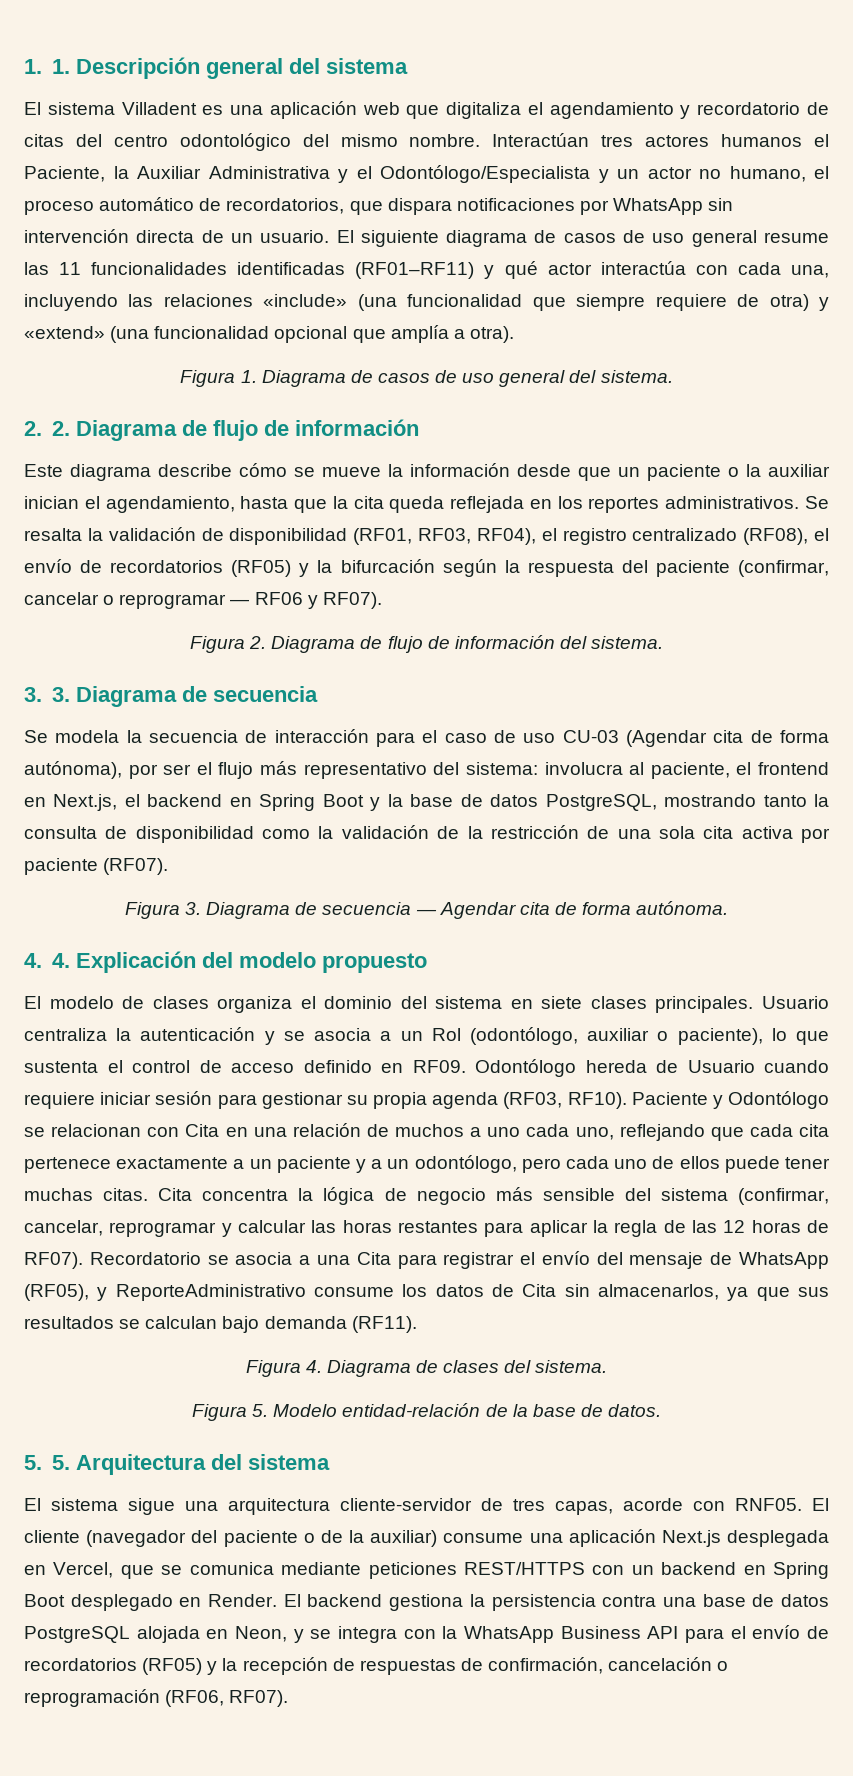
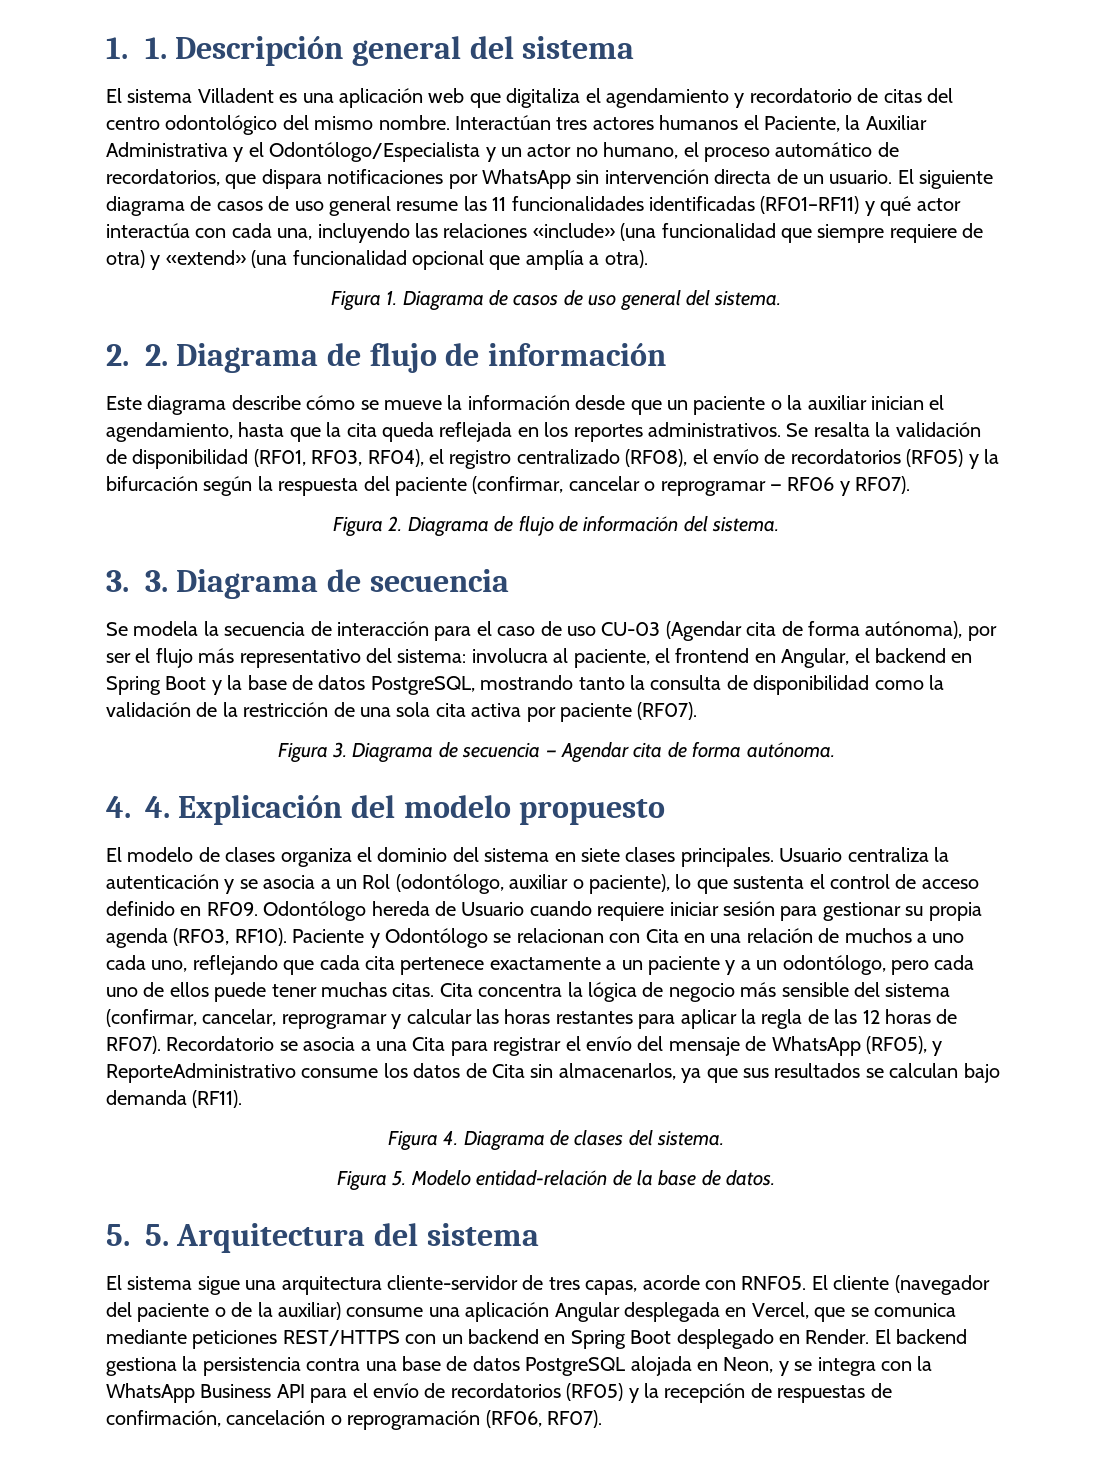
[53,794,118,811] Next.js, -> [781,648,850,668] Angular,
[661,1530,721,1547] Next.js -> [554,1302,620,1322] Angular

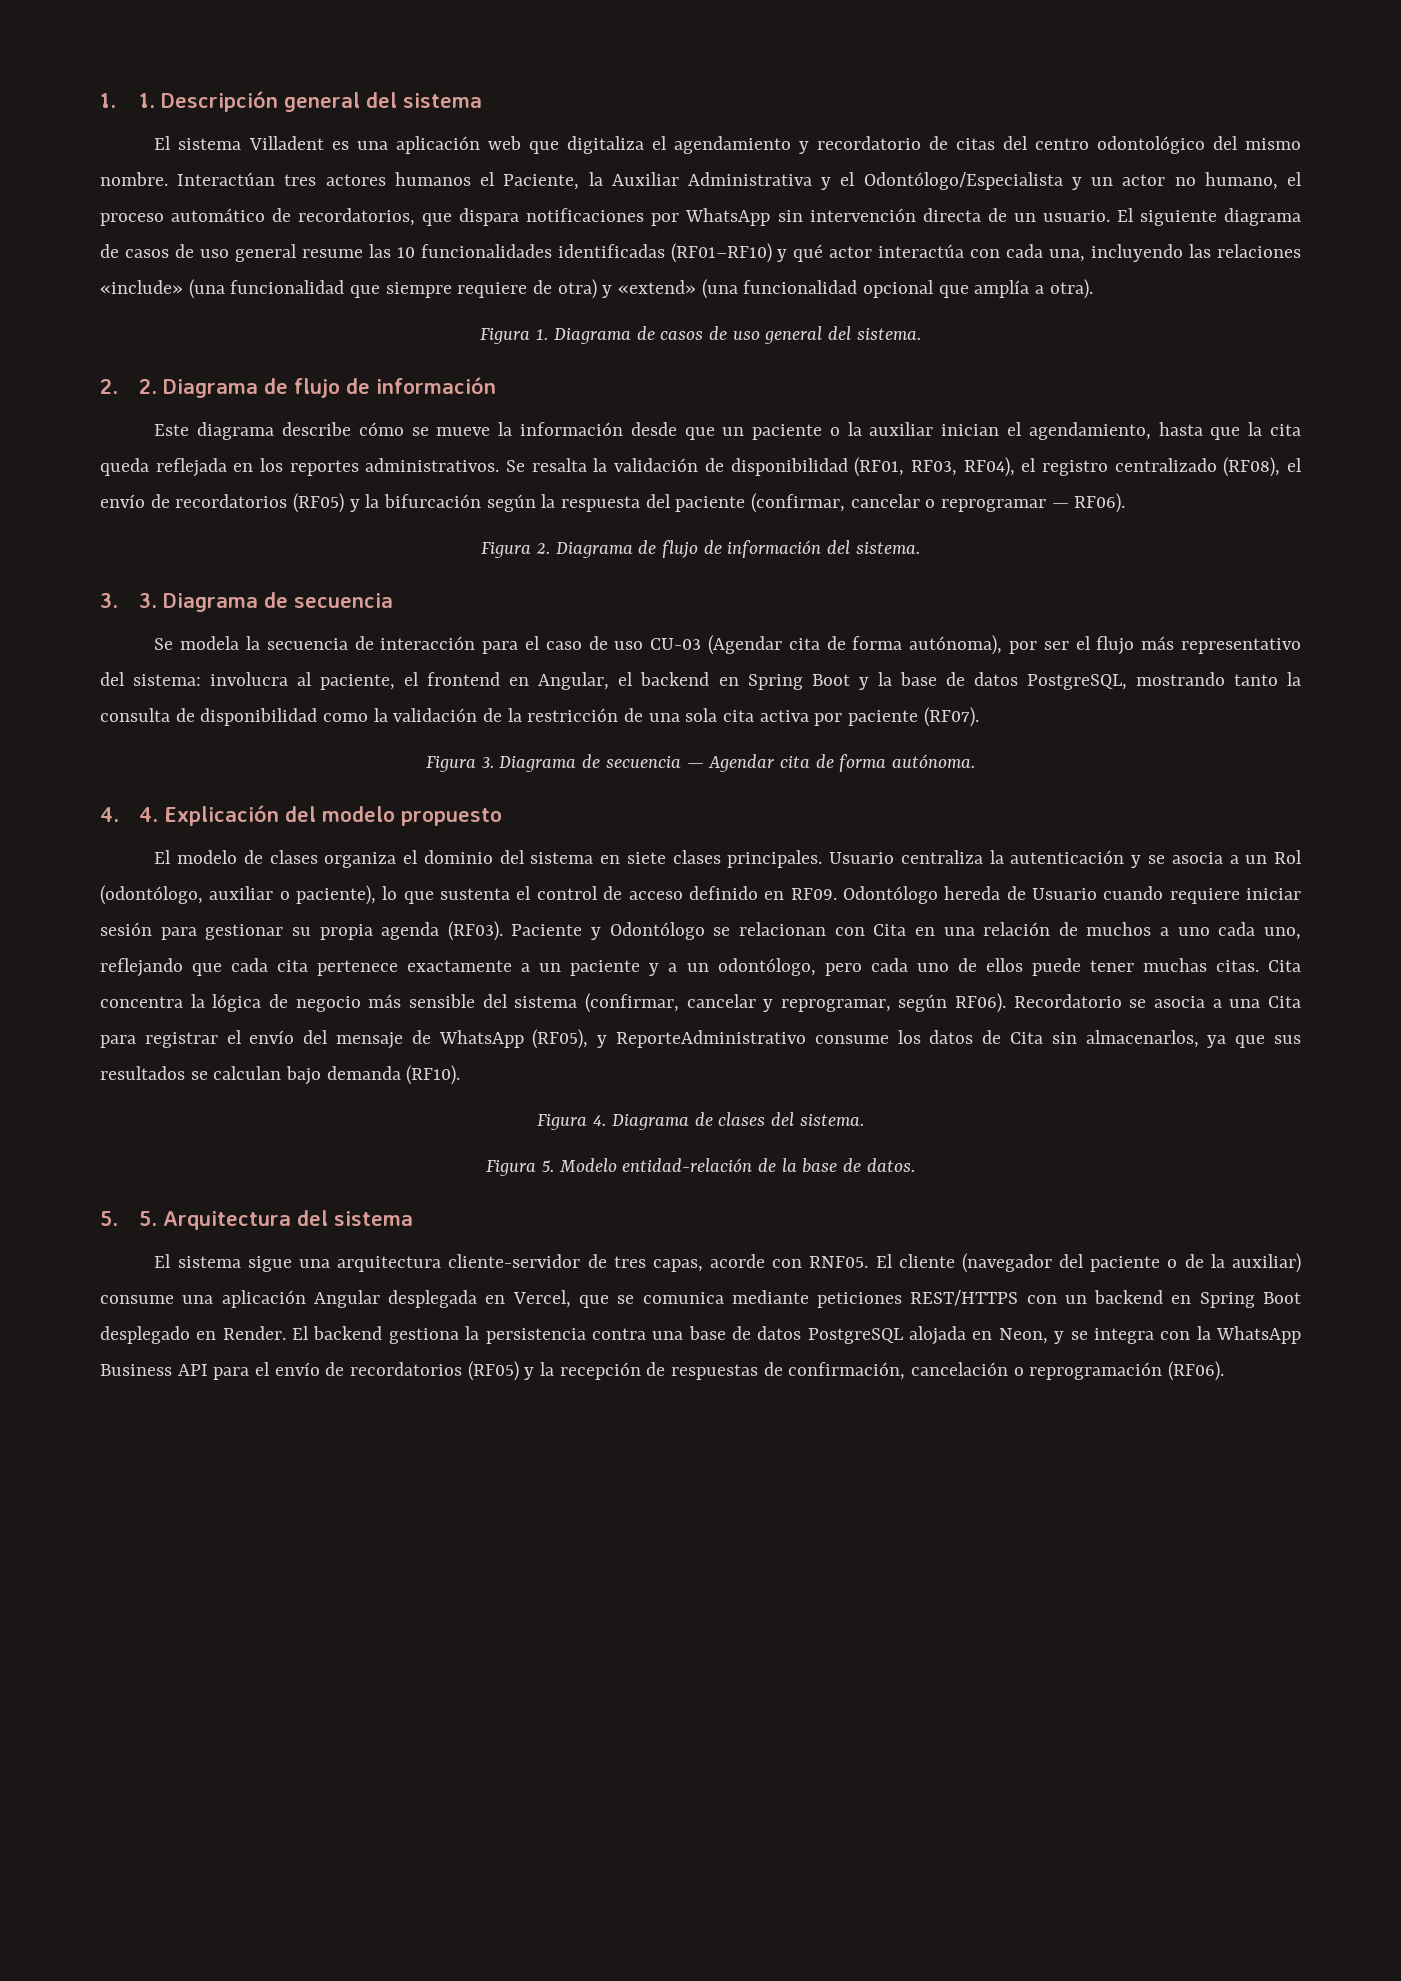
[492,197,507,211] 11 -> [396,247,415,258] 10
[760,196,860,214] (RF01–RF11) -> [670,243,772,263] (RF01–RF10)
[787,476,911,496] RF06 y RF07). -> [1074,493,1126,513] RF06).
[173,928,287,946] (RF03, RF10). -> [447,921,503,941] (RF03).
[202,1009,958,1029] [106,1036,161,1054] cancelar, reprogramar y calcular las horas restantes para aplicar la regla de las 12 horas de RF07). -> [686,993,1007,1013] cancelar y reprogramar, según RF06).
[192,1090,243,1108] (RF11). -> [406,1065,461,1085] (RF10).
[485,1410,602,1428] (RF06, RF07). -> [1168,1361,1225,1381] (RF06).

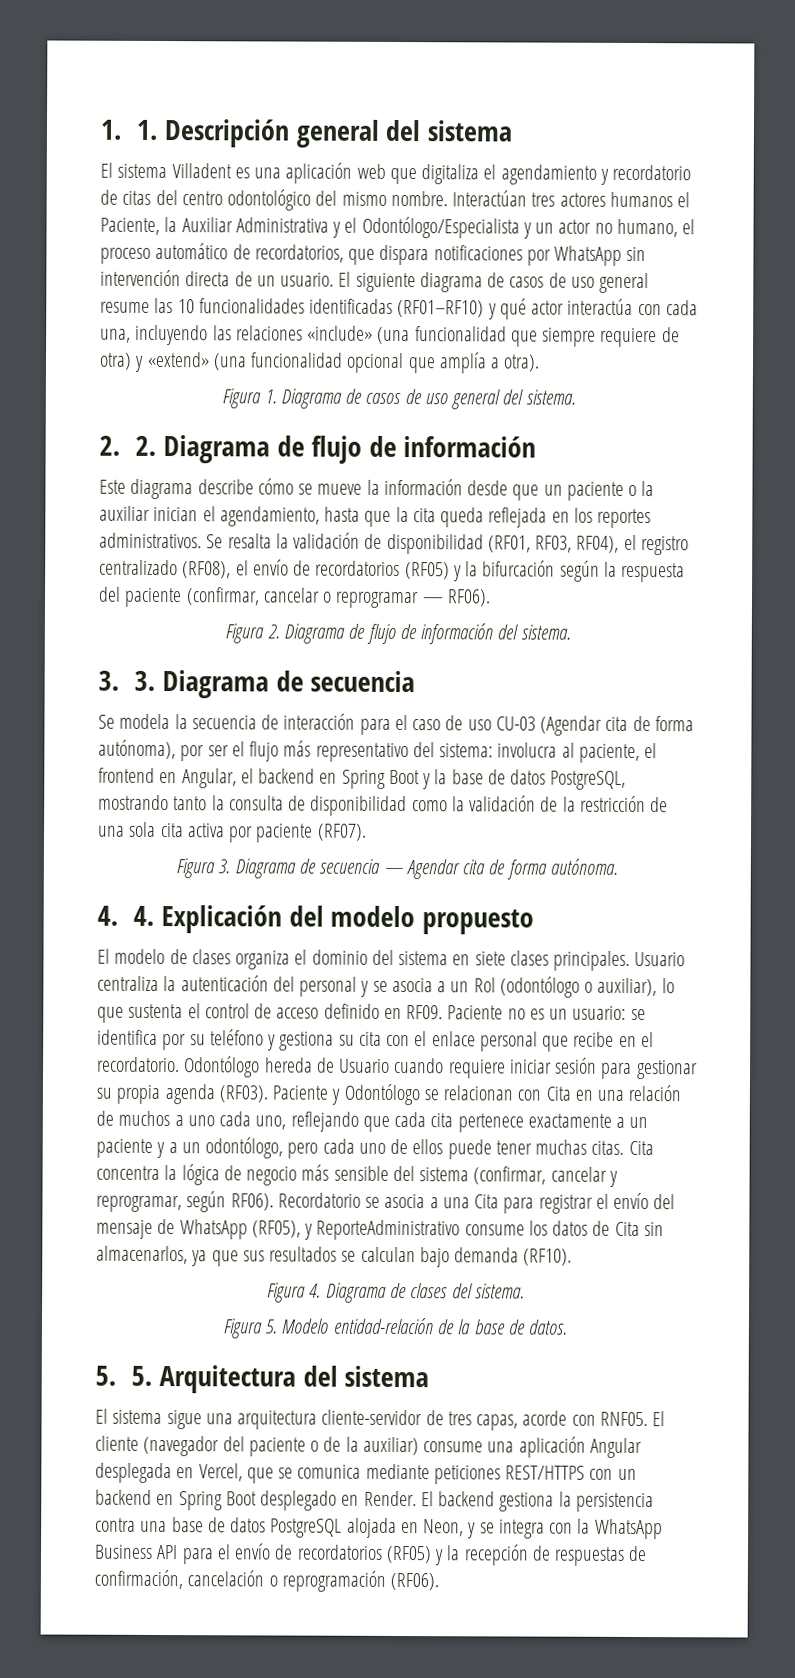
(1125, 857) none -> [272,976,358,997] del personal
[100,885,377,905] (odontólogo, auxiliar o paciente), -> [499,976,658,998] (odontólogo o auxiliar),
(837, 894) none -> [447,1005,646,1021] [97,1029,654,1052] [97,1056,180,1073] Paciente no es un usuario: se identifica por su teléfono y gestiona su cita con el enlace personal que recibe en el recordatorio.

